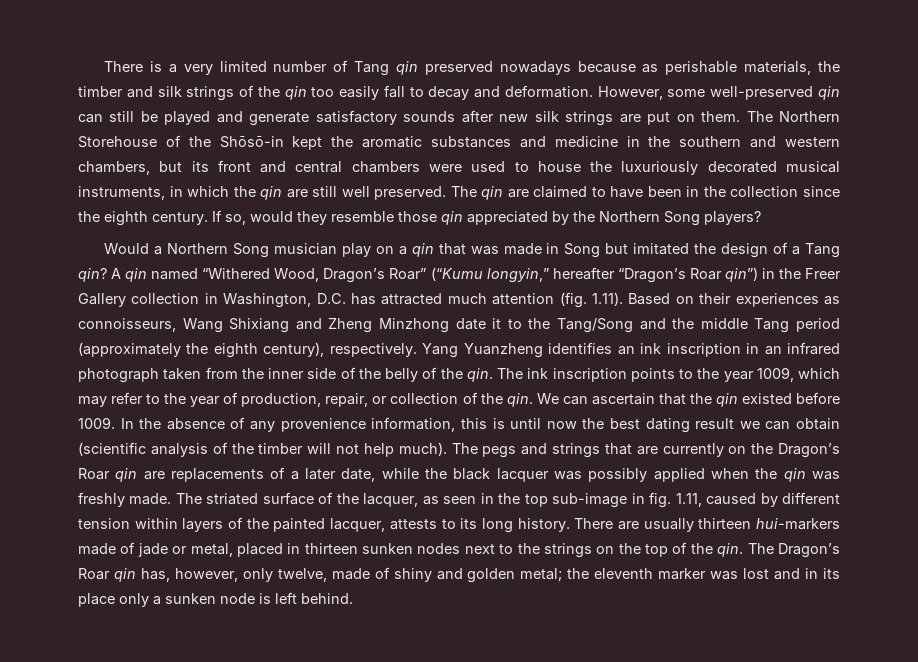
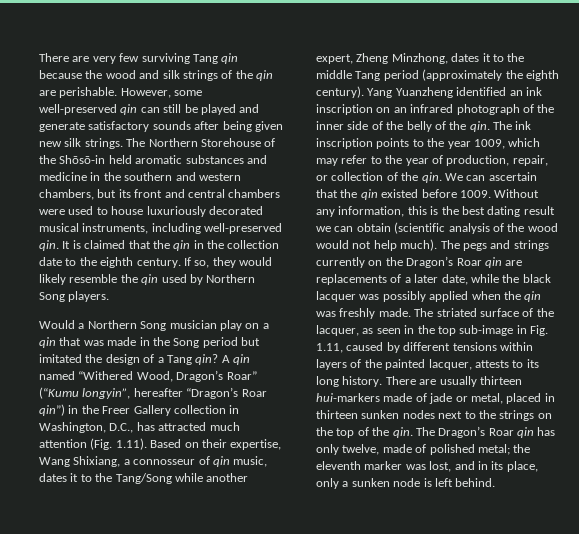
[104,60,840,76] [78,86,123,97] There is a very limited number of Tang qin preserved nowadays because as perishable materials, the timber -> [39,53,239,64] [39,70,136,79] There are very few surviving Tang qin because the wood
[311,85,593,100] too easily fall to decay and deformation. -> [39,87,118,98] are perishable.
[499,111,741,126] new silk strings are put on them. -> [222,121,283,132] [39,138,123,149] being given new silk strings.
[292,136,354,150] kept the -> [108,155,132,164] held
[590,161,613,172] the -> (144, 210) none
[169,186,682,200] in which the qin are still well preserved. The qin are claimed to have been -> [151,223,283,234] [39,240,191,251] including well-preserved qin. It is claimed that the qin
[802,186,840,197] since -> [39,257,77,266] date to
[250,211,761,226] would they resemble those qin appreciated by the Northern Song players? -> [212,257,272,268] [39,274,256,285] [39,291,110,302] they would likely resemble the qin used by Northern Song players.
[564,243,601,258] Song -> [152,337,238,348] the Song period
[486,268,549,283] longyin,” -> [82,388,131,399] longyin”,
[316,293,346,304] D.C. -> [109,423,134,433] D.C.,
[559,292,587,308] (fig. -> [90,438,113,450] (Fig.
[735,293,840,307] [78,318,666,333] experiences as connoisseurs, Wang Shixiang and Zheng Minzhong date it to the Tang/Song and -> [230,439,282,450] [39,456,268,467] [39,473,249,484] [316,53,504,64] expertise, Wang Shixiang, a connosseur of qin music, dates it to the Tang/Song while another expert, Zheng Minzhong, dates it to
[263,342,417,357] century), respectively. -> [316,86,364,98] century).
[548,342,613,354] identifies -> [456,87,507,96] identified
[746,343,760,354] in -> [376,107,391,113] on
[163,367,238,380] taken from -> [522,104,534,113] of
[120,417,366,432] In the absence of any provenience -> [494,189,540,198] [316,209,335,217] Without any
[510,418,577,429] until now -> (439, 210) none
[258,443,332,454] timber will -> [527,223,558,232] [316,240,349,249] wood would
[604,443,658,455] that are -> (549, 245) none
[649,492,672,508] fig. -> [530,325,548,336] Fig.
[78,518,130,529] tension -> [452,342,497,351] tensions
[140,568,238,582] has, however, -> [537,427,556,436] has
[393,568,516,583] shiny and golden -> [429,444,475,455] polished
[743,568,770,579] lost -> [429,461,452,472] lost,
[78,593,115,607] place -> [506,461,538,472] place,

